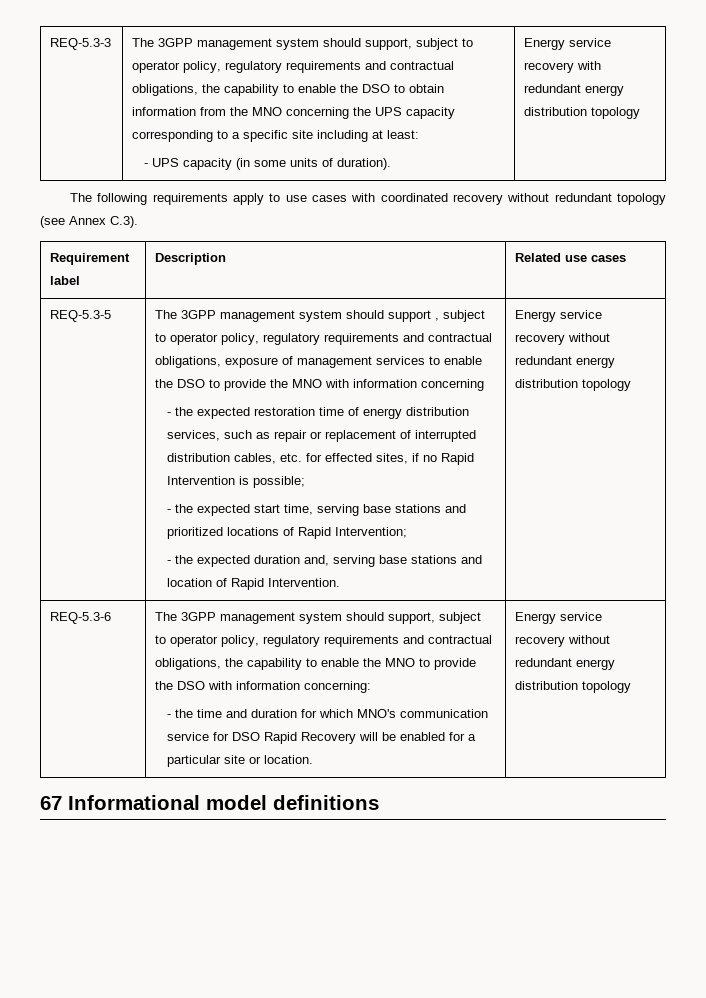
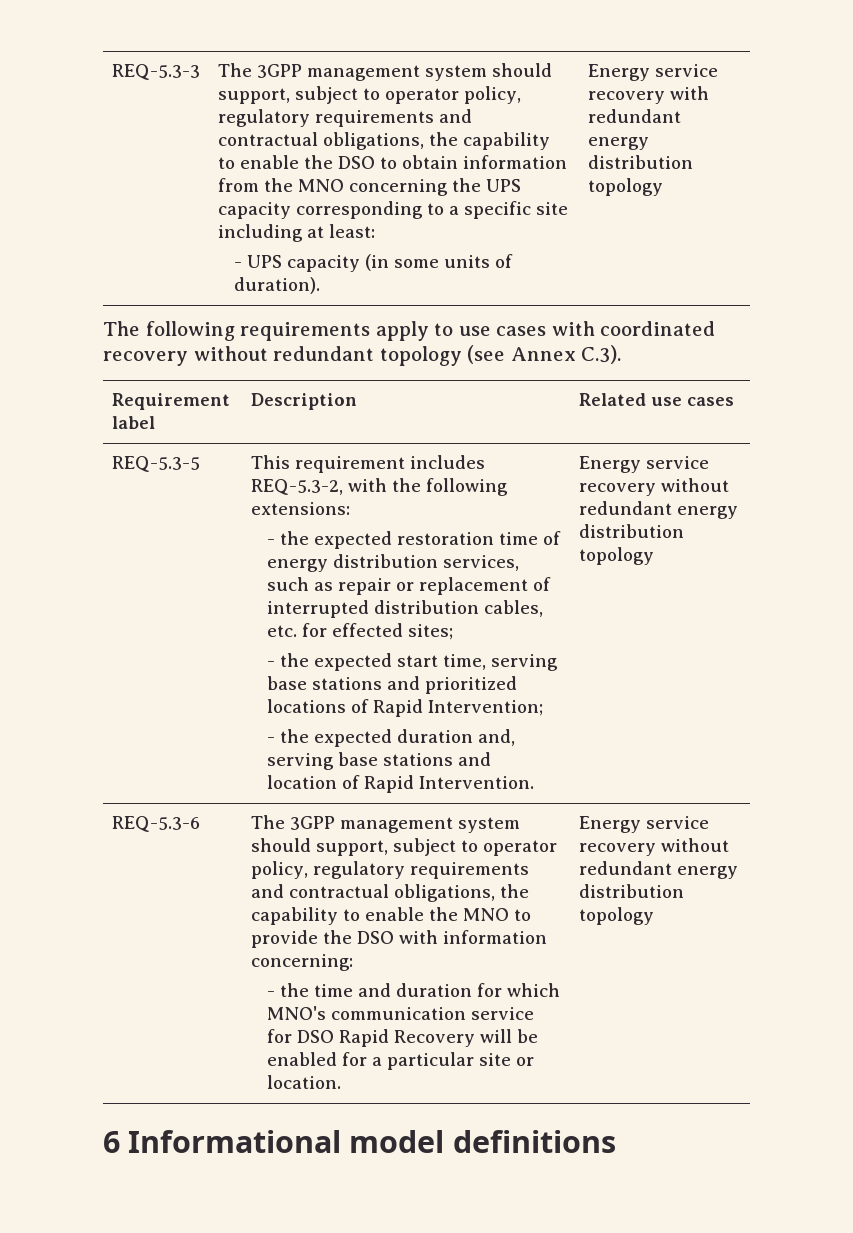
[155,310,486,322] [155,333,493,345] [155,356,483,368] [155,379,485,391] The 3GPP management system should support , subject to operator policy, regulatory requirements and contractual obligations, exposure of management services to enable the DSO to provide the MNO with information concerning -> [250,455,485,473] [250,478,508,496] [250,502,350,515] This requirement includes REQ-5.3-2, with the following extensions:
[375,453,474,465] [166,476,305,488] sites, if no Rapid Intervention is possible; -> [408,624,454,640] sites;
[40,796,62,810] 67 -> [103,1131,120,1153] 6

